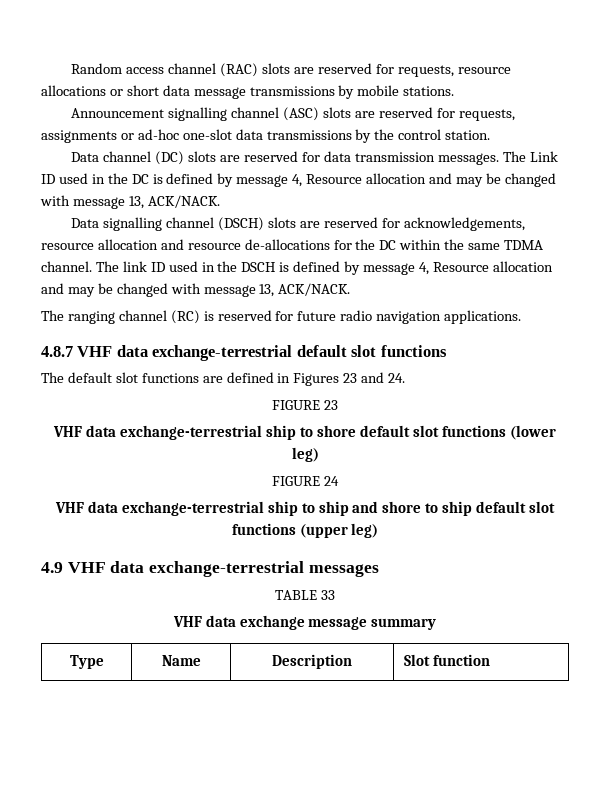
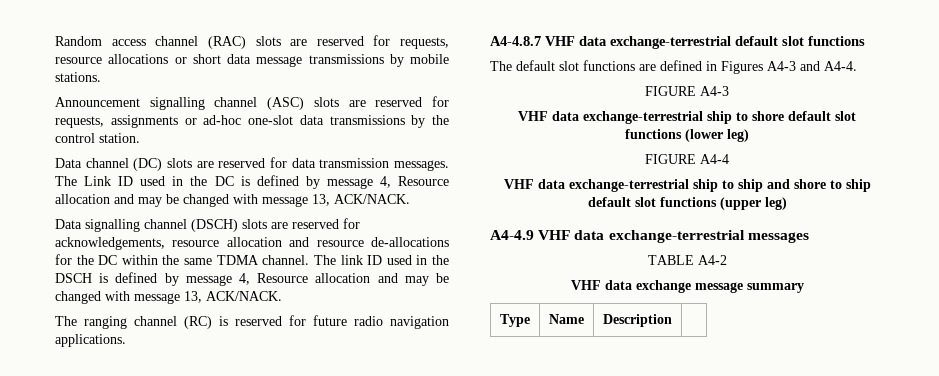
[41,346,73,357] 4.8.7 -> [490,36,541,46] A4-4.8.7
[343,372,406,383] [272,400,338,410] 23 and 24. // FIGURE 23 -> [767,61,857,71] [645,86,729,96] A4-3 and A4-4. // FIGURE A4-3
[323,476,339,486] 24 -> [700,154,729,164] A4-4
[41,562,63,573] 4.9 -> [490,230,534,240] A4-4.9
[320,590,335,600] 33 -> [697,255,727,265] A4-2
[404,654,491,666] Slot function -> (672, 320) none

